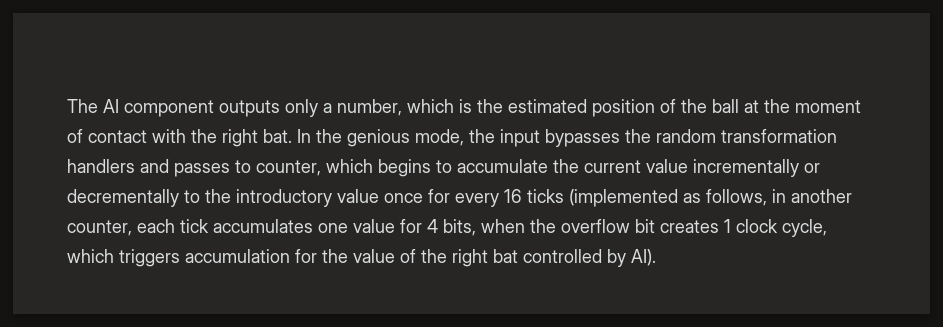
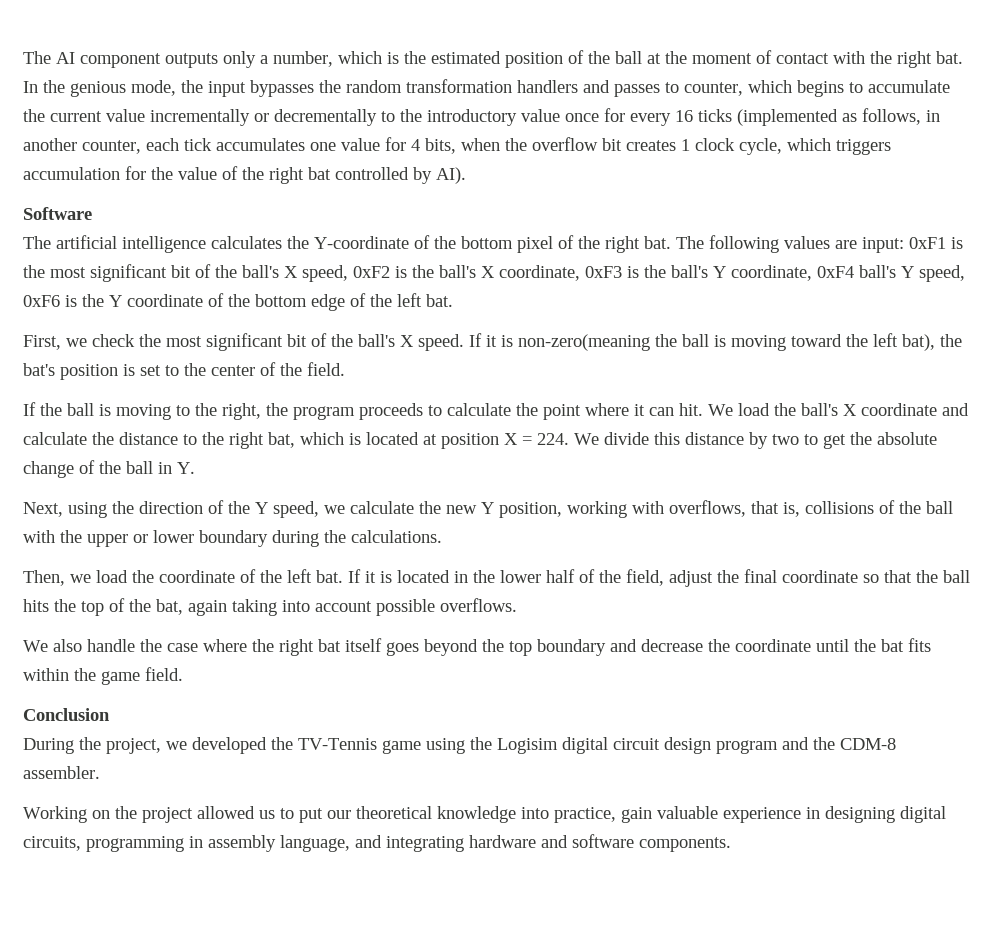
(656, 257) none -> [23,207,92,220] [23,235,963,253] [23,264,965,282] [23,293,453,311] [23,333,962,351] [23,362,345,380] [23,402,969,420] [23,432,937,449] [23,460,195,478] [23,500,953,518] [23,530,442,547] [23,569,970,587] [23,598,517,616] [23,638,931,656] [23,667,183,685] [23,708,110,721] [23,737,896,754] [23,766,100,779] [23,806,946,823] [23,834,731,852] // Software // The artificial intelligence calculates the Y-coordinate of the bottom pixel of the right bat. The following values are input: 0xF1 is the most significant bit of the ball's X speed, 0xF2 is the ball's X coordinate, 0xF3 is the ball's Y coordinate, 0xF4 ball's Y speed, 0xF6 is the Y coordinate of the bottom edge of the left bat. // First, we check the most significant bit of the ball's X speed. If it is non-zero(meaning the ball is moving toward the left bat), the bat's position is set to the center of the field. // If the ball is moving to the right, the program proceeds to calculate the point where it can hit. We load the ball's X coordinate and calculate the distance to the right bat, which is located at position X = 224. We divide this distance by two to get the absolute change of the ball in Y. // Next, using the direction of the Y speed, we calculate the new Y position, working with overflows, that is, collisions of the ball with the upper or lower boundary during the calculations. // Then, we load the coordinate of the left bat. If it is located in the lower half of the field, adjust the final coordinate so that the ball hits the top of the bat, again taking into account possible overflows. // We also handle the case where the right bat itself goes beyond the top boundary and decrease the coordinate until the bat fits within the game field. // Conclusion // During the project, we developed the TV-Tennis game using the Logisim digital circuit design program and the CDM-8 assembler. // Working on the project allowed us to put our theoretical knowledge into practice, gain valuable experience in designing digital circuits, programming in assembly language, and integrating hardware and software components.

